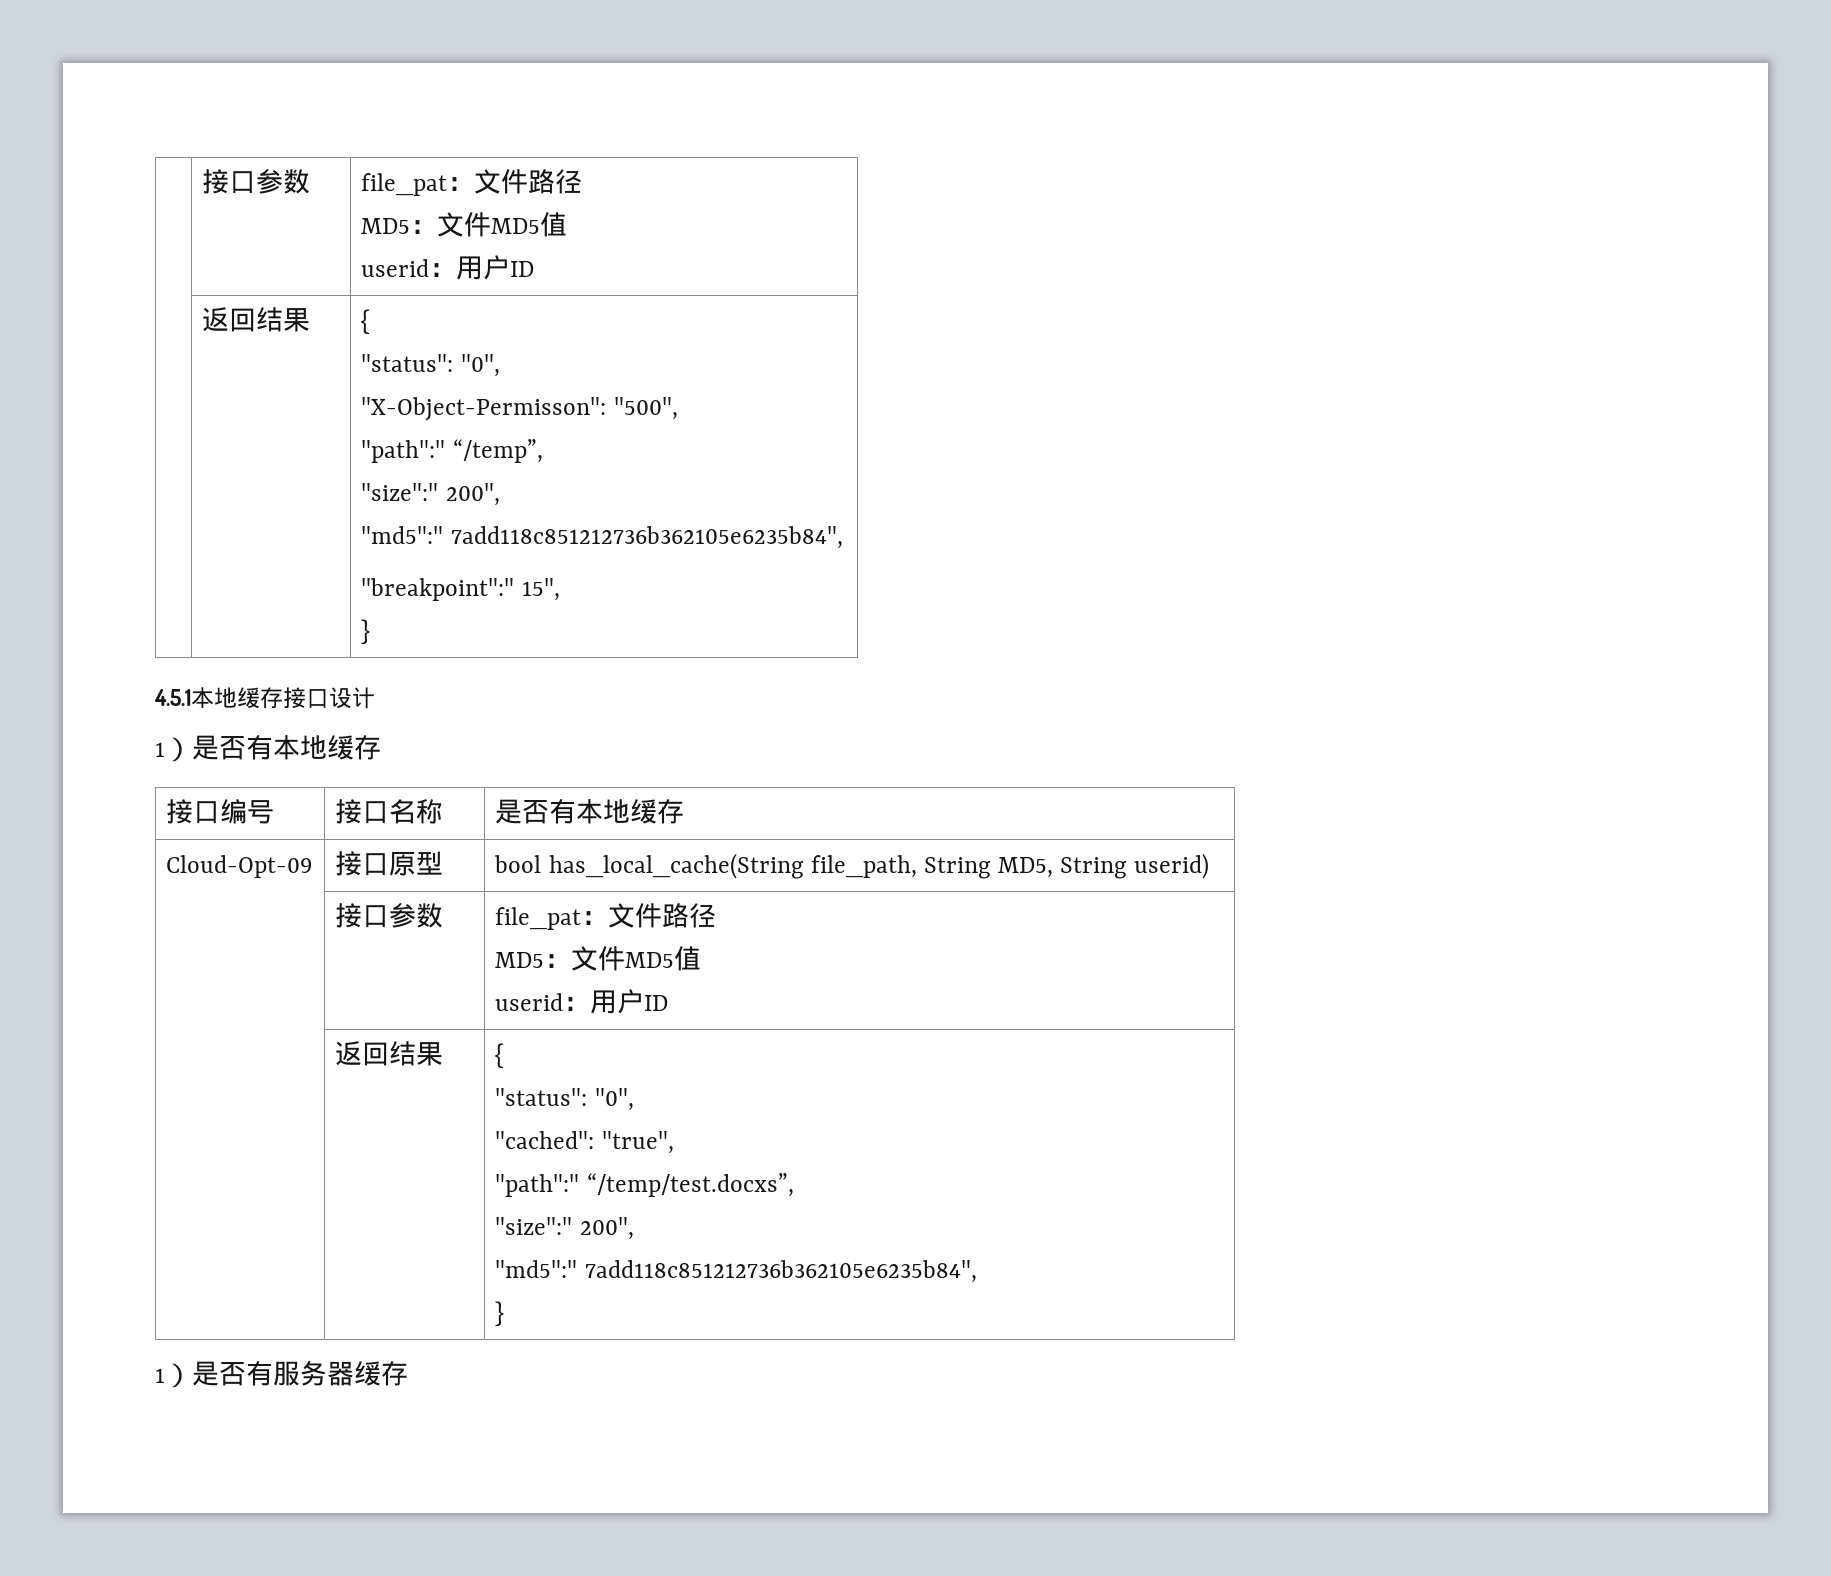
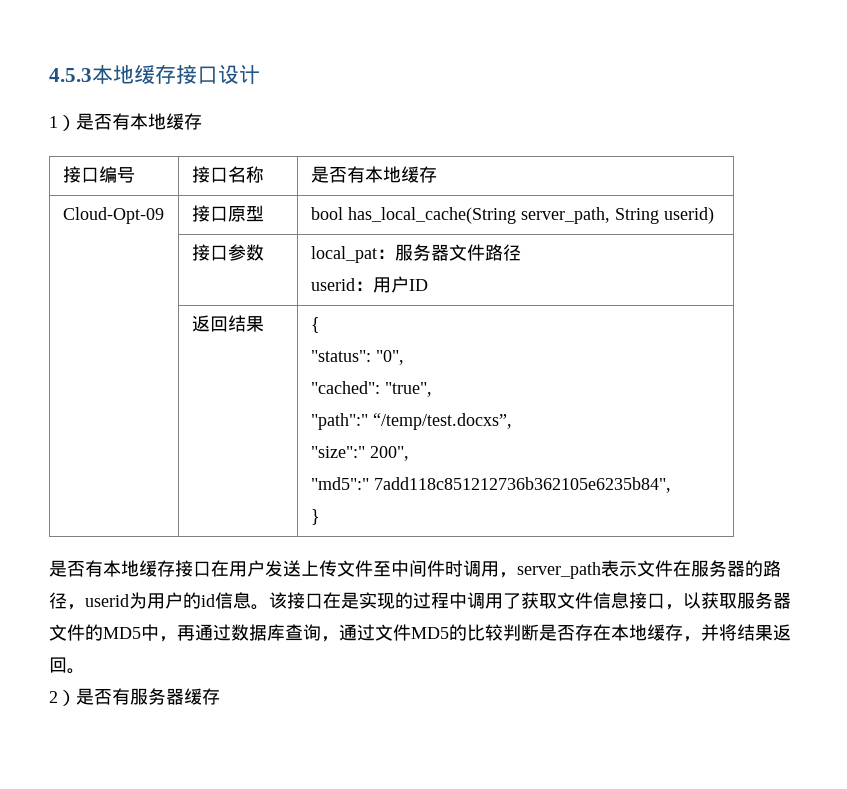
[202,169,311,194] [361,169,583,196] [361,212,568,237] [361,255,535,280] [202,307,311,332] [361,309,371,334] [361,354,500,377] [361,397,678,421] [361,439,543,463] [361,483,500,506] [361,526,843,549] [361,578,560,601] [361,619,371,644] [154,689,191,706] | 接口参数 | file_pat：文件路径 // MD5：文件MD5值 // userid：用户ID // | 返回结果 | { // "status": "0", // "X-Object-Permisson": "500", // "path":" “/temp”, // "size":" 200", // "md5":" 7add118c851212736b362105e6235b84", // "breakpoint":" 15", // } // 4.5.1 -> [49,68,92,82] 4.5.3
[810,855,1054,879] file_path, String MD5, -> [520,207,610,224] server_path,
[495,903,717,930] [495,946,702,971] file_pat：文件路径 // MD5：文件MD5值 -> [310,244,521,263] local_pat：服务器文件路径
[155,1368,165,1383] 1 -> [49,560,781,579] [49,592,791,610] [49,624,791,642] [49,657,85,674] [49,691,58,703] 是否有本地缓存接口在用户发送上传文件至中间件时调用，server_path表示文件在服务器的路径，userid为用户的id信息。该接口在是实现的过程中调用了获取文件信息接口，以获取服务器文件的MD5中，再通过数据库查询，通过文件MD5的比较判断是否存在本地缓存，并将结果返回。 // 2

